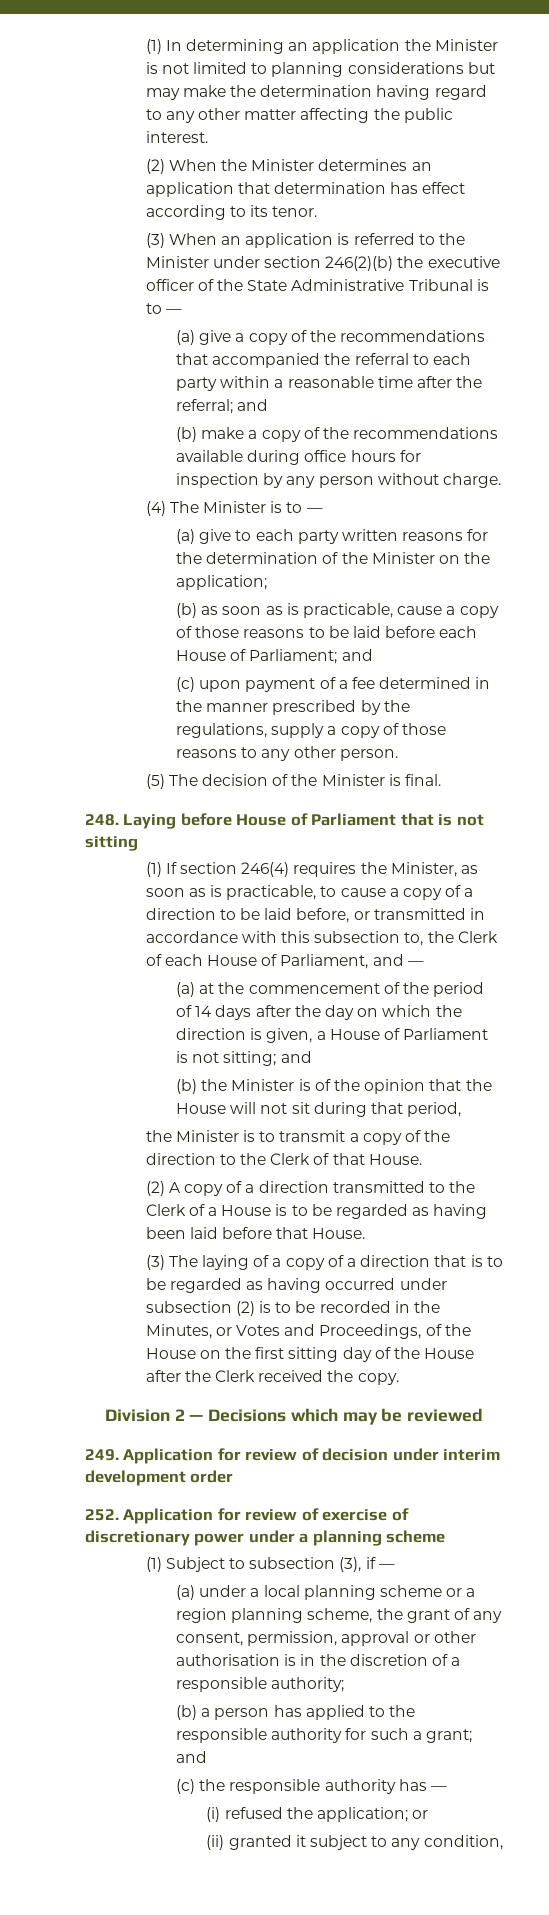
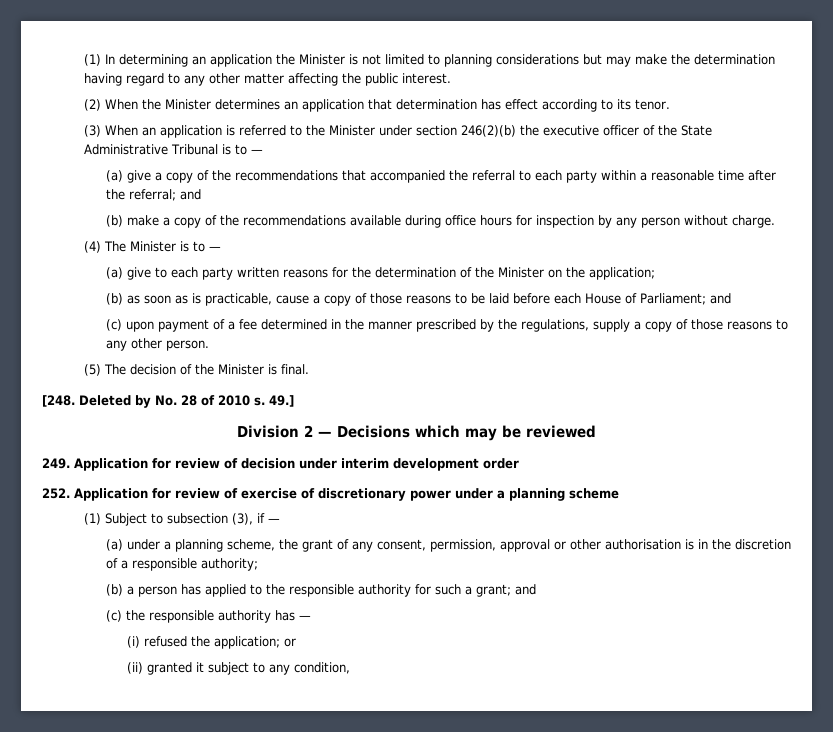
[85,813,484,829] [85,836,138,851] [145,862,479,877] [145,885,474,900] [145,908,486,923] [145,931,498,946] [145,954,424,969] [176,982,485,997] [176,1005,462,1020] [176,1028,489,1043] [176,1051,312,1066] [176,1079,492,1094] [176,1102,462,1117] [145,1130,451,1145] [145,1153,422,1165] [145,1181,476,1196] [145,1204,488,1219] [145,1227,366,1239] [145,1255,503,1270] [145,1278,447,1293] [145,1301,441,1316] [145,1324,471,1339] [145,1347,475,1362] [145,1370,399,1385] 248. Laying before House of Parliament that is not sitting // (1) If section 246(4) requires the Minister, as soon as is practicable, to cause a copy of a direction to be laid before, or transmitted in accordance with this subsection to, the Clerk of each House of Parliament, and — // (a) at the commencement of the period of 14 days after the day on which the direction is given, a House of Parliament is not sitting; and // (b) the Minister is of the opinion that the House will not sit during that period, // the Minister is to transmit a copy of the direction to the Clerk of that House. // (2) A copy of a direction transmitted to the Clerk of a House is to be regarded as having been laid before that House. // (3) The laying of a copy of a direction that is to be regarded as having occurred under subsection (2) is to be recorded in the Minutes, or Votes and Proceedings, of the House on the first sitting day of the House after the Clerk received the copy. -> [42,395,294,408] [248. Deleted by No. 28 of 2010 s. 49.]
[263,1585,476,1600] [176,1608,228,1623] local planning scheme or a region -> (171, 545) none

